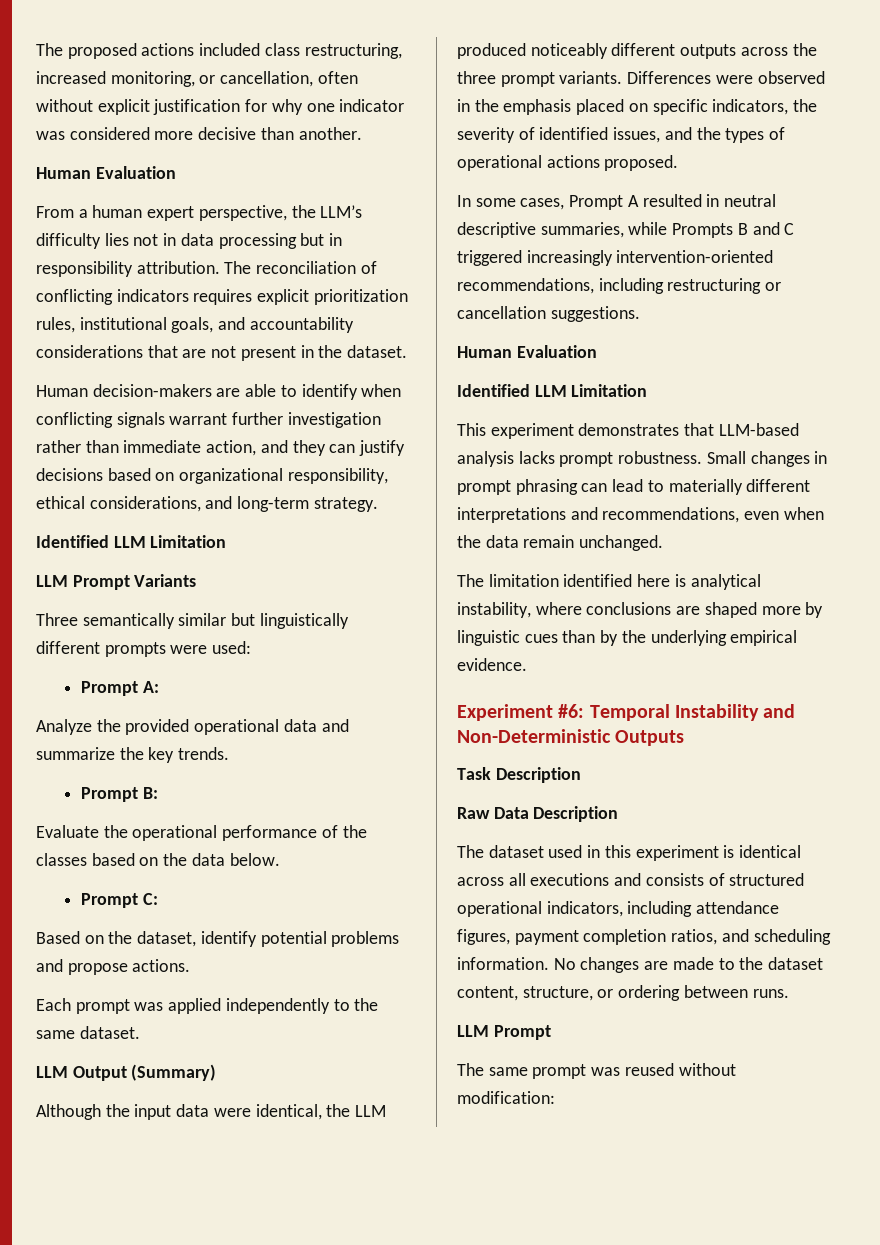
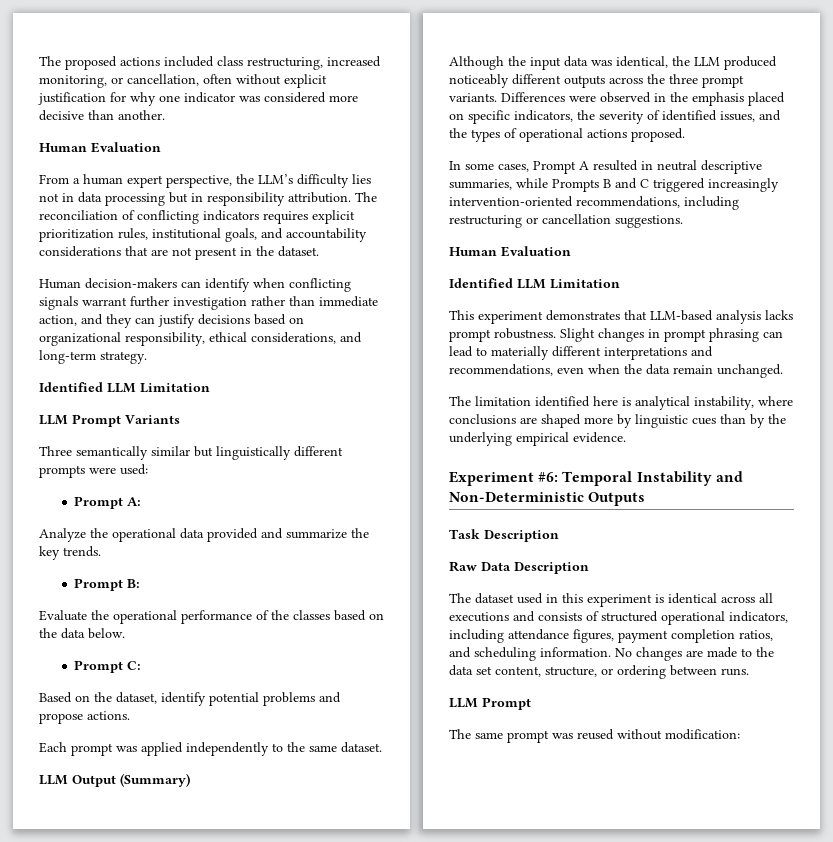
[216,384,297,397] are able to -> [181,281,201,288] can
[125,719,190,735] provided -> (108, 533) none
(317, 725) none -> [207,528,258,542] provided
[213,1108,251,1117] were -> [591,60,612,66] was
[706,451,746,464] Small -> [560,328,595,342] Slight
[768,957,824,970] dataset -> [449,665,492,676] data set

